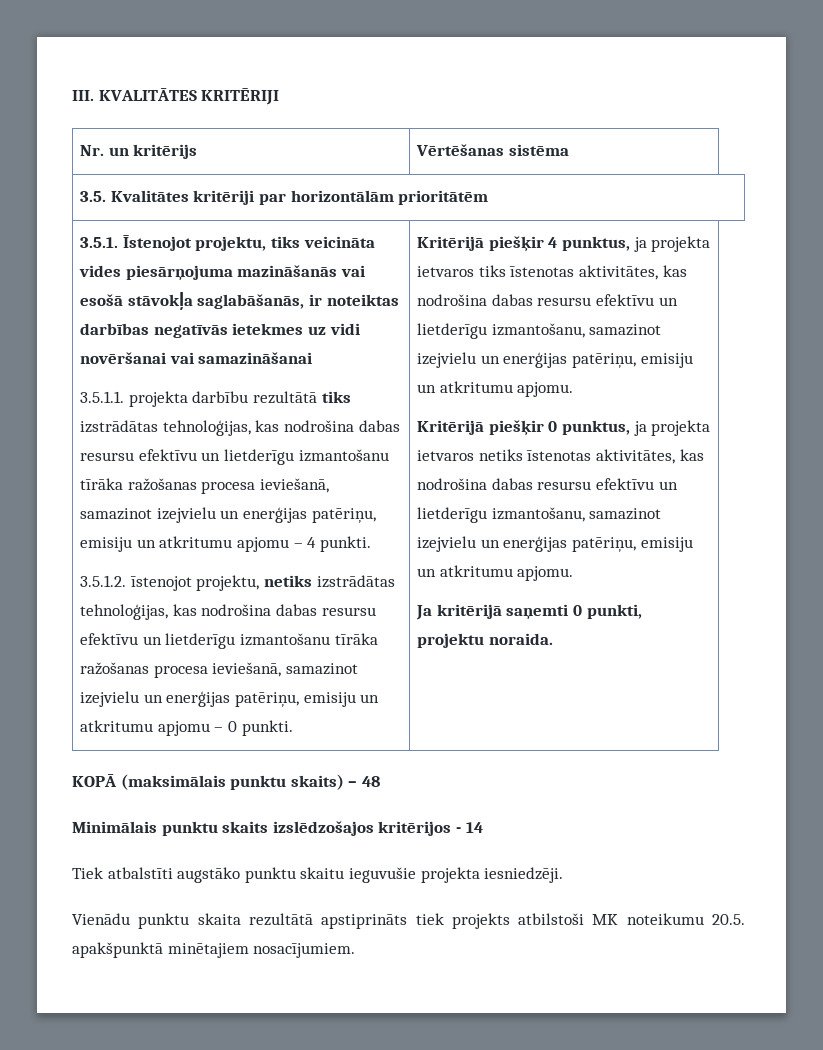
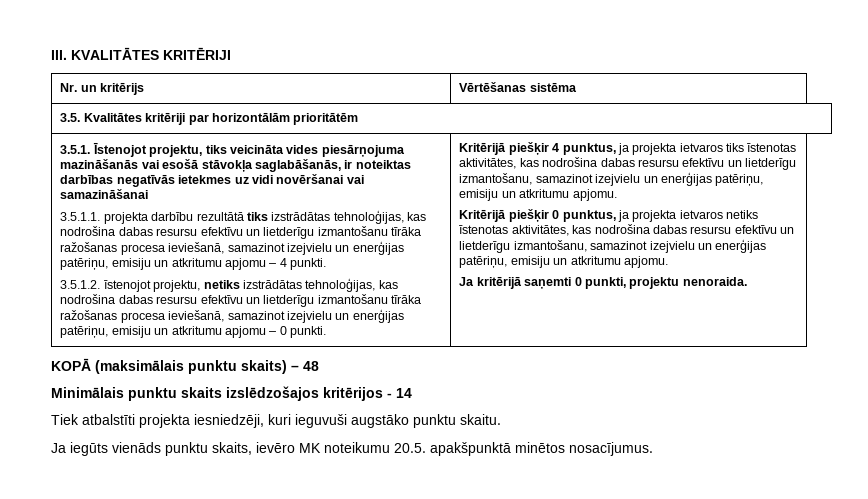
[488,633,553,645] noraida. -> [682,277,747,286] nenoraida.
[177,867,564,883] [72,913,585,929] augstāko punktu skaitu ieguvušie projekta iesniedzēji. // Vienādu punktu skaita rezultātā apstiprināts tiek projekts atbilstoši -> [139,414,501,428] [51,442,295,456] projekta iesniedzēji, kuri ieguvuši augstāko punktu skaitu. // Ja iegūts vienāds punktu skaits, ievēro
[167,943,356,958] minētajiem nosacījumiem. -> [515,442,653,456] minētos nosacījumus.

